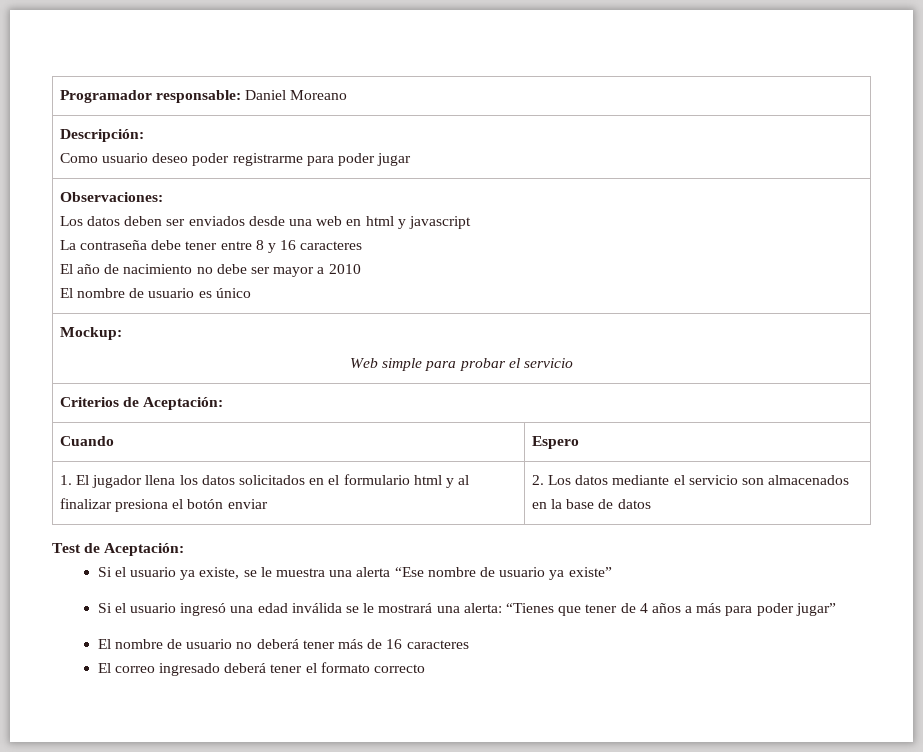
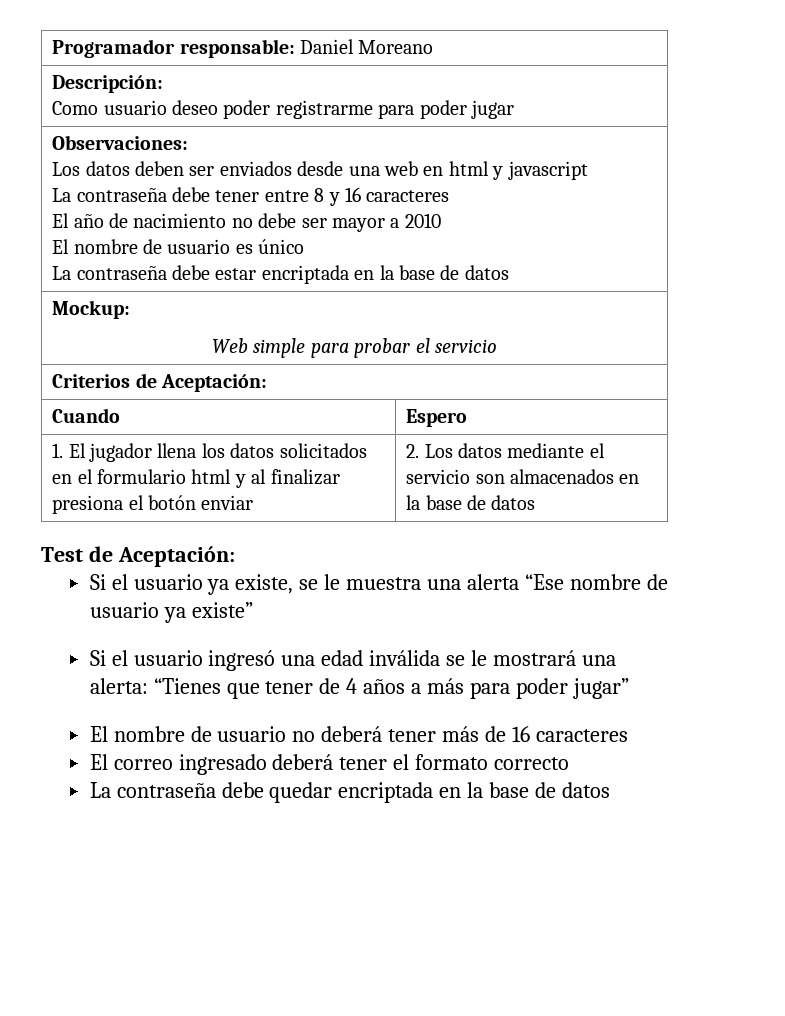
(251, 293) none -> [52,265,509,284] // La contraseña debe estar encriptada en la base de datos
(426, 668) none -> [89,782,611,803] // La contraseña debe quedar encriptada en la base de datos

